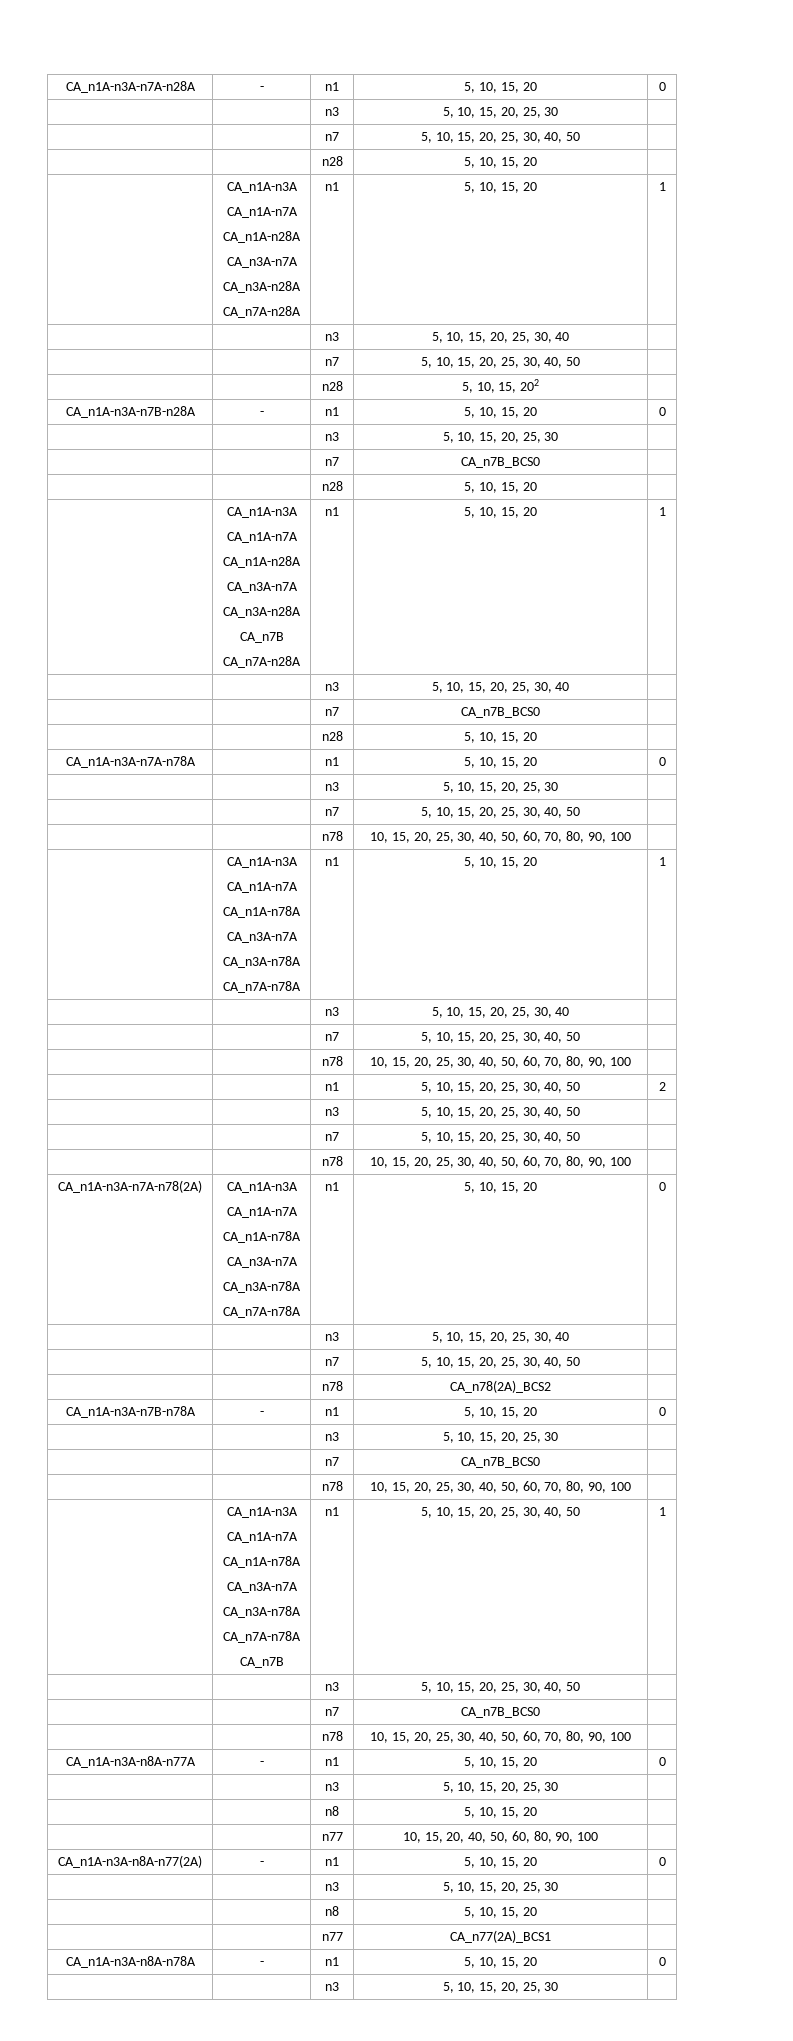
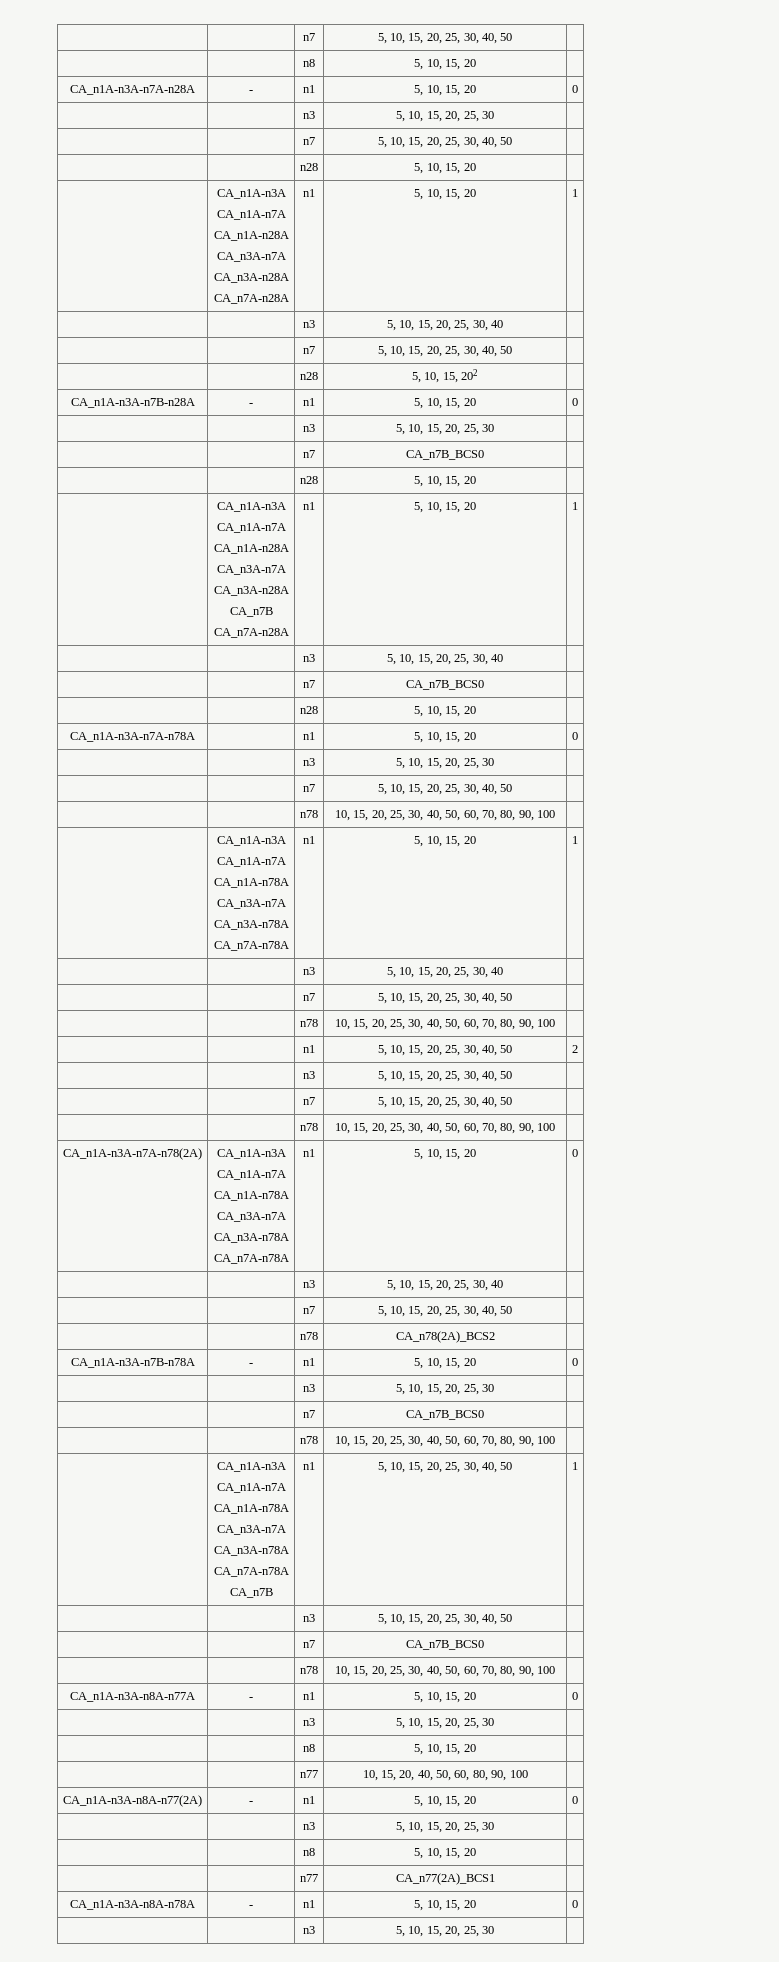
(65, 87) none -> [303,33,315,41] [377,33,513,44] [303,59,315,67] [414,59,476,70] | | n7 | 5, 10, 15, 20, 25, 30, 40, 50 | // | | n8 | 5, 10, 15, 20 | //

